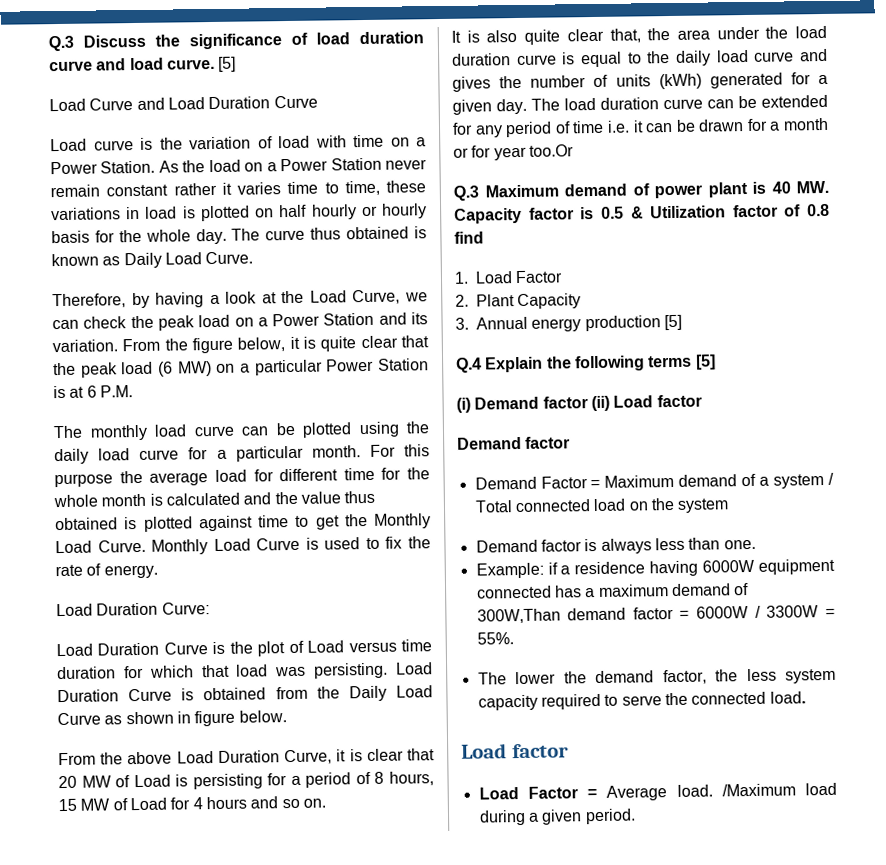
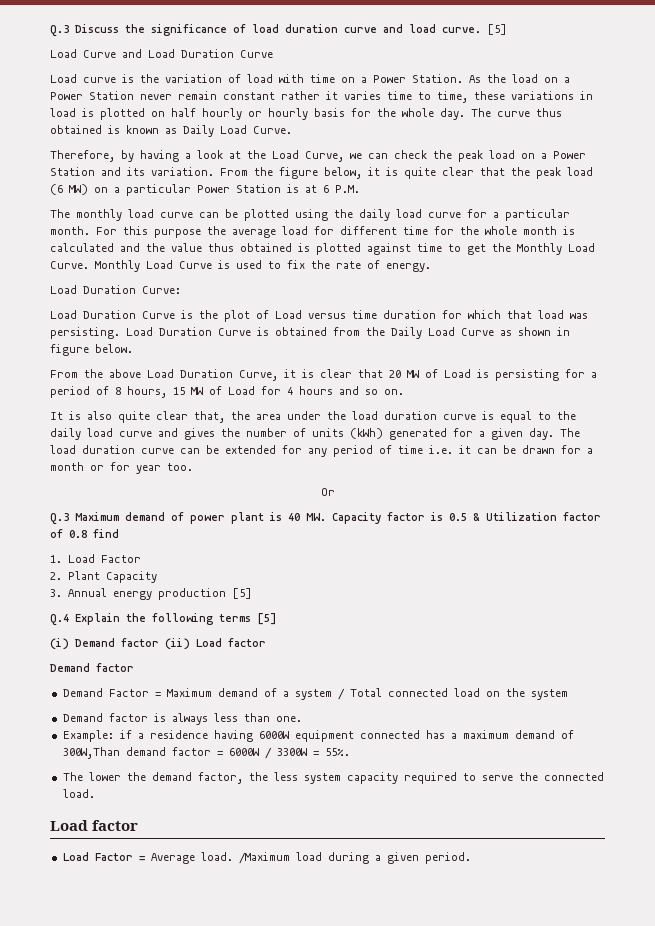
[528,144,574,157] too.Or -> [167,463,193,471] [320,488,335,496] too. // Or

